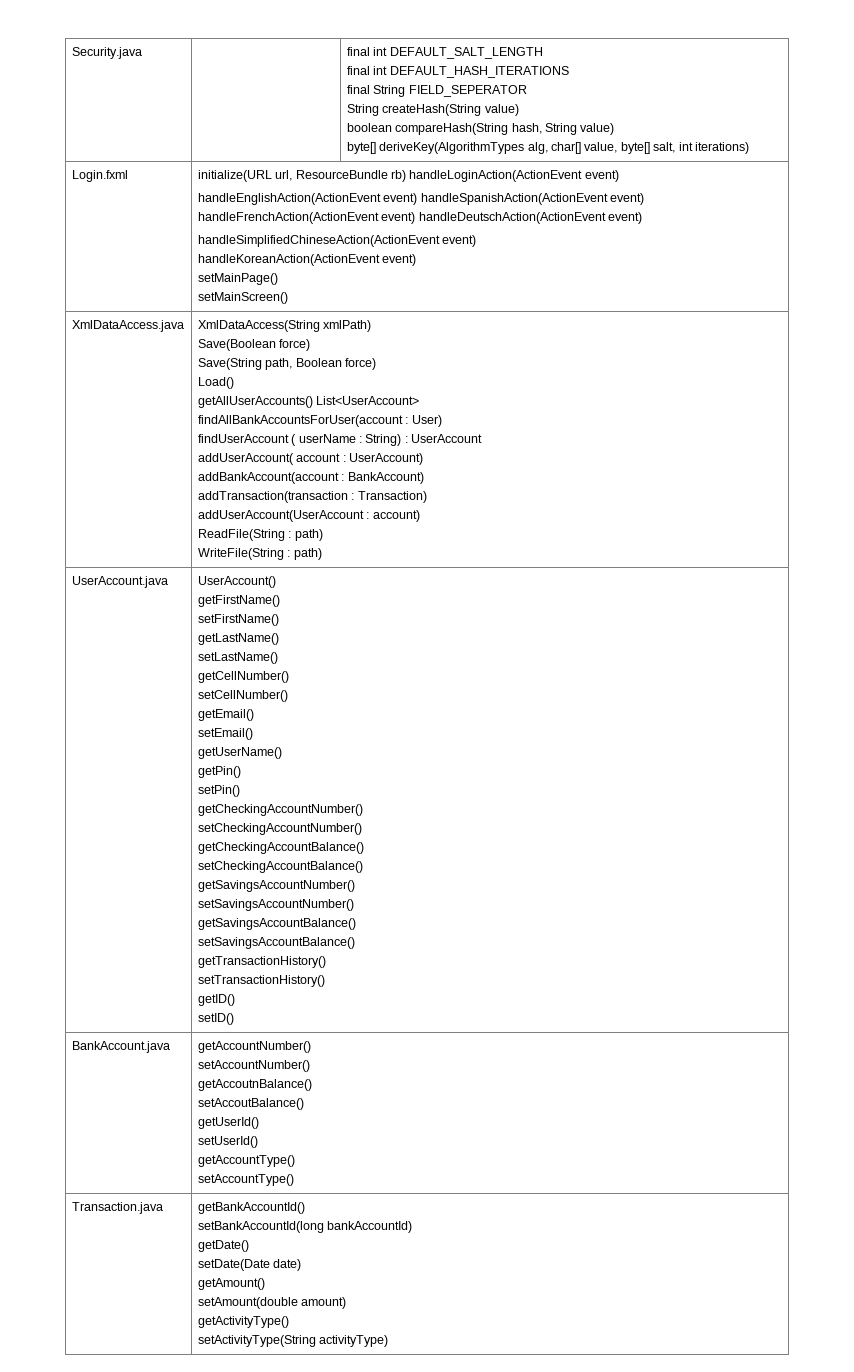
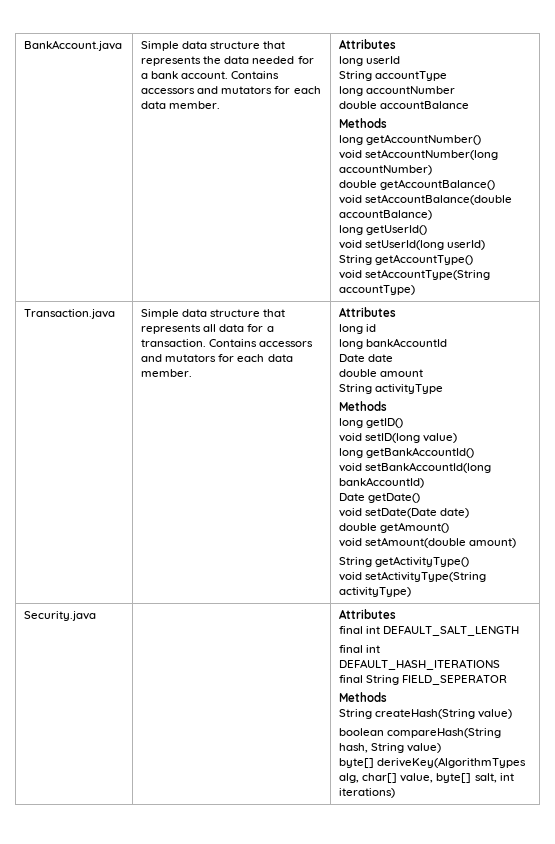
(71, 53) none -> [24,40,123,51] [141,41,286,51] [141,56,314,66] [141,71,280,79] [141,86,321,94] [141,101,221,109] [339,39,397,49] [339,56,401,66] [339,71,448,81] [339,86,456,96] [339,101,470,109] [339,118,388,128] [339,134,482,145] [339,149,499,160] [339,165,433,175] [339,179,496,190] [339,194,513,205] [339,210,433,220] [339,225,428,235] [339,240,486,250] [339,254,474,265] [339,269,491,280] [339,285,416,295] [24,309,116,319] [141,309,286,319] [141,324,274,334] [141,339,314,347] [141,354,293,362] [141,369,193,377] [339,307,397,317] [339,324,377,334] [339,338,448,349] [339,354,394,362] [339,369,424,377] [339,384,444,394] [339,401,388,411] [339,418,404,428] [339,433,458,443] [339,447,475,458] [339,462,492,473] [339,477,425,488] [339,493,421,503] [339,508,470,518] [339,522,450,533] [339,537,517,548] [339,556,470,567] [339,571,487,582] [339,587,412,597] BankAccount.java | Simple data structure that represents the data needed for a bank account. Contains accessors and mutators for each data member. | Attributes // long userId // String accountType // long accountNumber // double accountBalance // Methods // long getAccountNumber() // void setAccountNumber(long accountNumber) // double getAccountBalance() // void setAccountBalance(double accountBalance) // long getUserId() // void setUserId(long userId) // String getAccountType() // void setAccountType(String accountType) // Transaction.java | Simple data structure that represents all data for a transaction. Contains accessors and mutators for each data member. | Attributes // long id // long bankAccountId // Date date // double amount // String activityType // Methods // long getID() // void setID(long value) // long getBankAccountId() // void setBankAccountId(long bankAccountId) // Date getDate() // void setDate(Date date) // double getAmount() // void setAmount(double amount) // String getActivityType() // void setActivityType(String activityType) //
(142, 53) none -> [339,609,397,619] Attributes //
(527, 91) none -> [339,692,388,702] // Methods
[71,170,128,182] [197,170,619,182] [197,193,645,205] [197,212,643,224] [197,235,477,247] [197,254,417,266] [197,273,278,285] [197,292,288,304] [71,320,184,332] [197,320,372,332] [197,339,311,351] [197,358,377,370] [197,377,234,389] [197,396,420,408] [197,415,442,427] [197,434,483,446] [197,453,424,465] [197,472,424,484] [197,491,427,503] [197,510,420,522] [197,529,323,541] [197,548,322,560] [71,576,168,588] [197,576,276,588] [197,595,280,607] [197,614,279,626] [197,633,279,645] [197,652,278,664] [197,671,289,683] [197,690,288,702] [197,709,254,721] [197,728,253,740] [197,747,282,759] [197,766,241,778] [197,785,240,797] [197,804,363,816] [197,823,362,835] [197,842,364,854] [197,861,363,873] [197,880,355,892] [197,899,354,911] [197,918,356,930] [197,937,355,949] [197,956,326,968] [197,975,325,987] [197,994,235,1006] [197,1013,234,1025] [71,1041,170,1053] [197,1041,311,1053] [197,1060,310,1072] [197,1079,312,1091] [197,1098,304,1110] [197,1117,259,1129] [197,1136,258,1148] [197,1155,295,1167] [197,1174,294,1186] [71,1202,163,1214] [197,1202,305,1214] [197,1221,413,1233] [197,1240,249,1252] [197,1259,302,1271] [197,1278,265,1290] [197,1297,347,1309] [197,1316,289,1328] [197,1335,389,1347] // Login.fxml | initialize(URL url, ResourceBundle rb) handleLoginAction(ActionEvent event) // handleEnglishAction(ActionEvent event) handleSpanishAction(ActionEvent event) handleFrenchAction(ActionEvent event) handleDeutschAction(ActionEvent event) // handleSimplifiedChineseAction(ActionEvent event) // handleKoreanAction(ActionEvent event) // setMainPage() // setMainScreen() // XmlDataAccess.java | XmlDataAccess(String xmlPath) // Save(Boolean force) // Save(String path, Boolean force) // Load() // getAllUserAccounts() List<UserAccount> // findAllBankAccountsForUser(account : User) // findUserAccount ( userName : String) : UserAccount // addUserAccount( account : UserAccount) // addBankAccount(account : BankAccount) // addTransaction(transaction : Transaction) // addUserAccount(UserAccount : account) // ReadFile(String : path) // WriteFile(String : path) // UserAccount.java | UserAccount() // getFirstName() // setFirstName() // getLastName() // setLastName() // getCellNumber() // setCellNumber() // getEmail() // setEmail() // getUserName() // getPin() // setPin() // getCheckingAccountNumber() // setCheckingAccountNumber() // getCheckingAccountBalance() // setCheckingAccountBalance() // getSavingsAccountNumber() // setSavingsAccountNumber() // getSavingsAccountBalance() // setSavingsAccountBalance() // getTransactionHistory() // setTransactionHistory() // getID() // setID() // BankAccount.java | getAccountNumber() // setAccountNumber() // getAccoutnBalance() // setAccoutBalance() // getUserId() // setUserId() // getAccountType() // setAccountType() // Transaction.java | getBankAccountId() // setBankAccountId(long bankAccountId) // getDate() // setDate(Date date) // getAmount() // setAmount(double amount) // getActivityType() // setActivityType(String activityType) -> (396, 793) none

